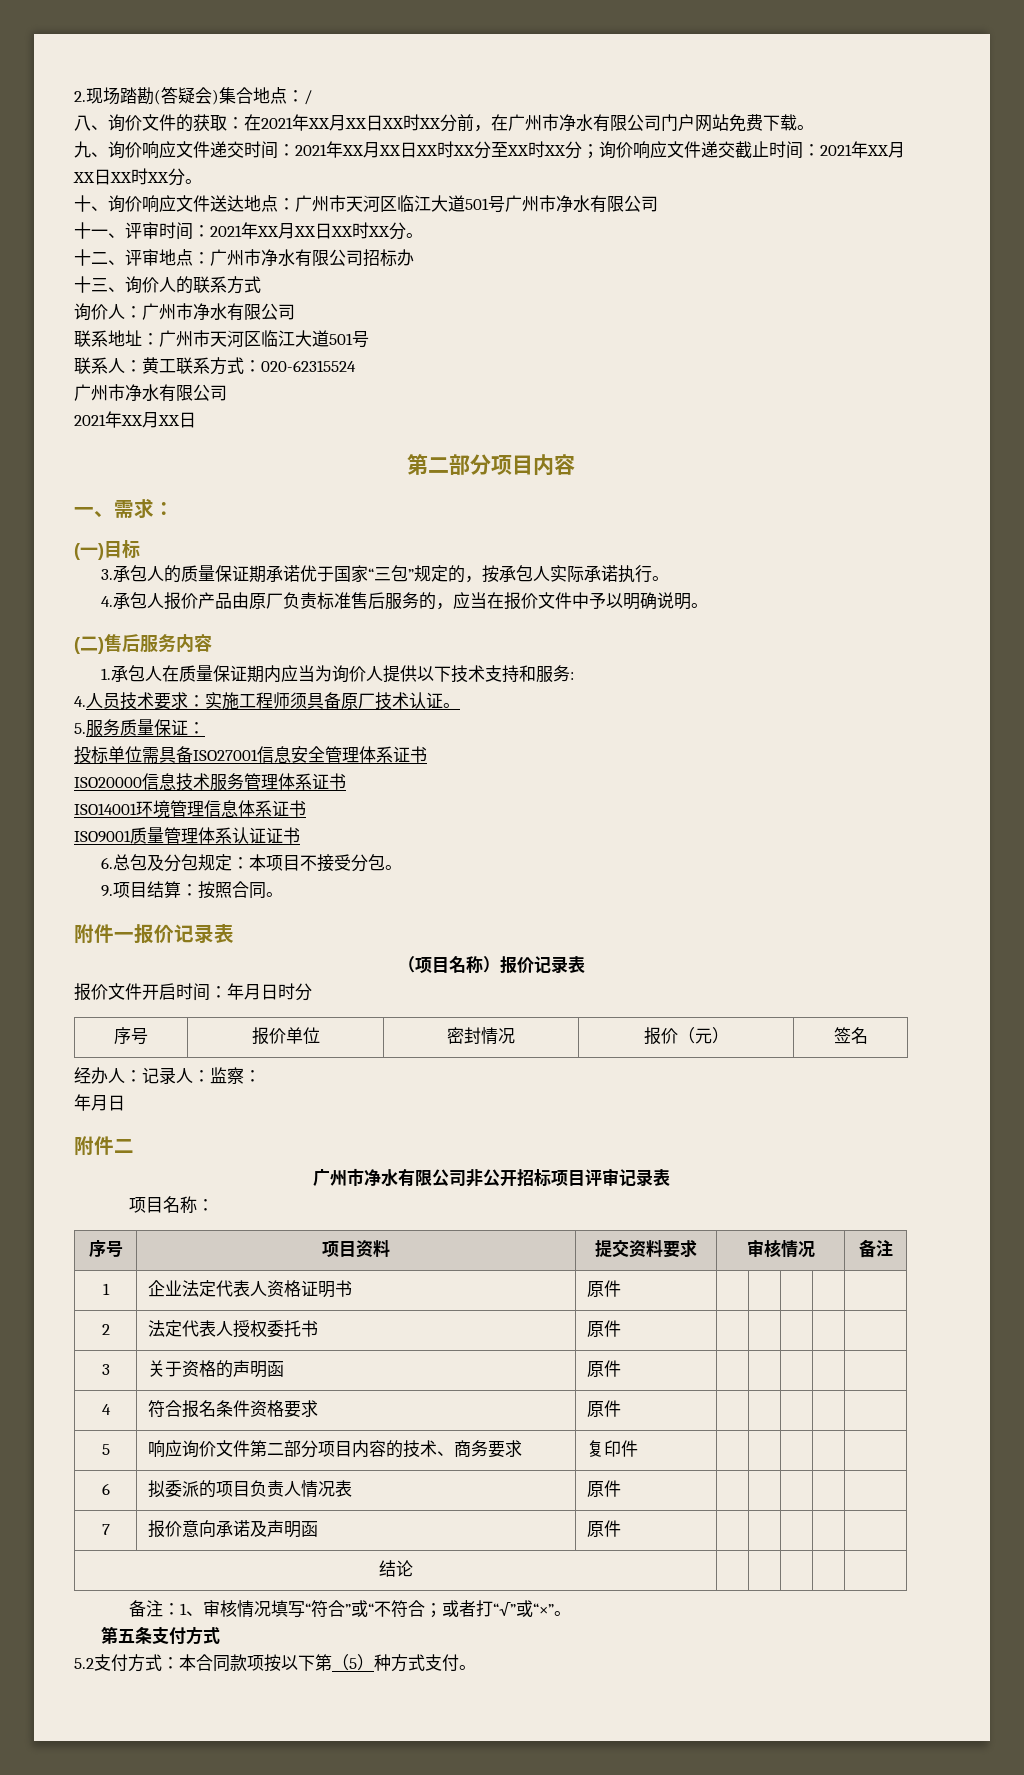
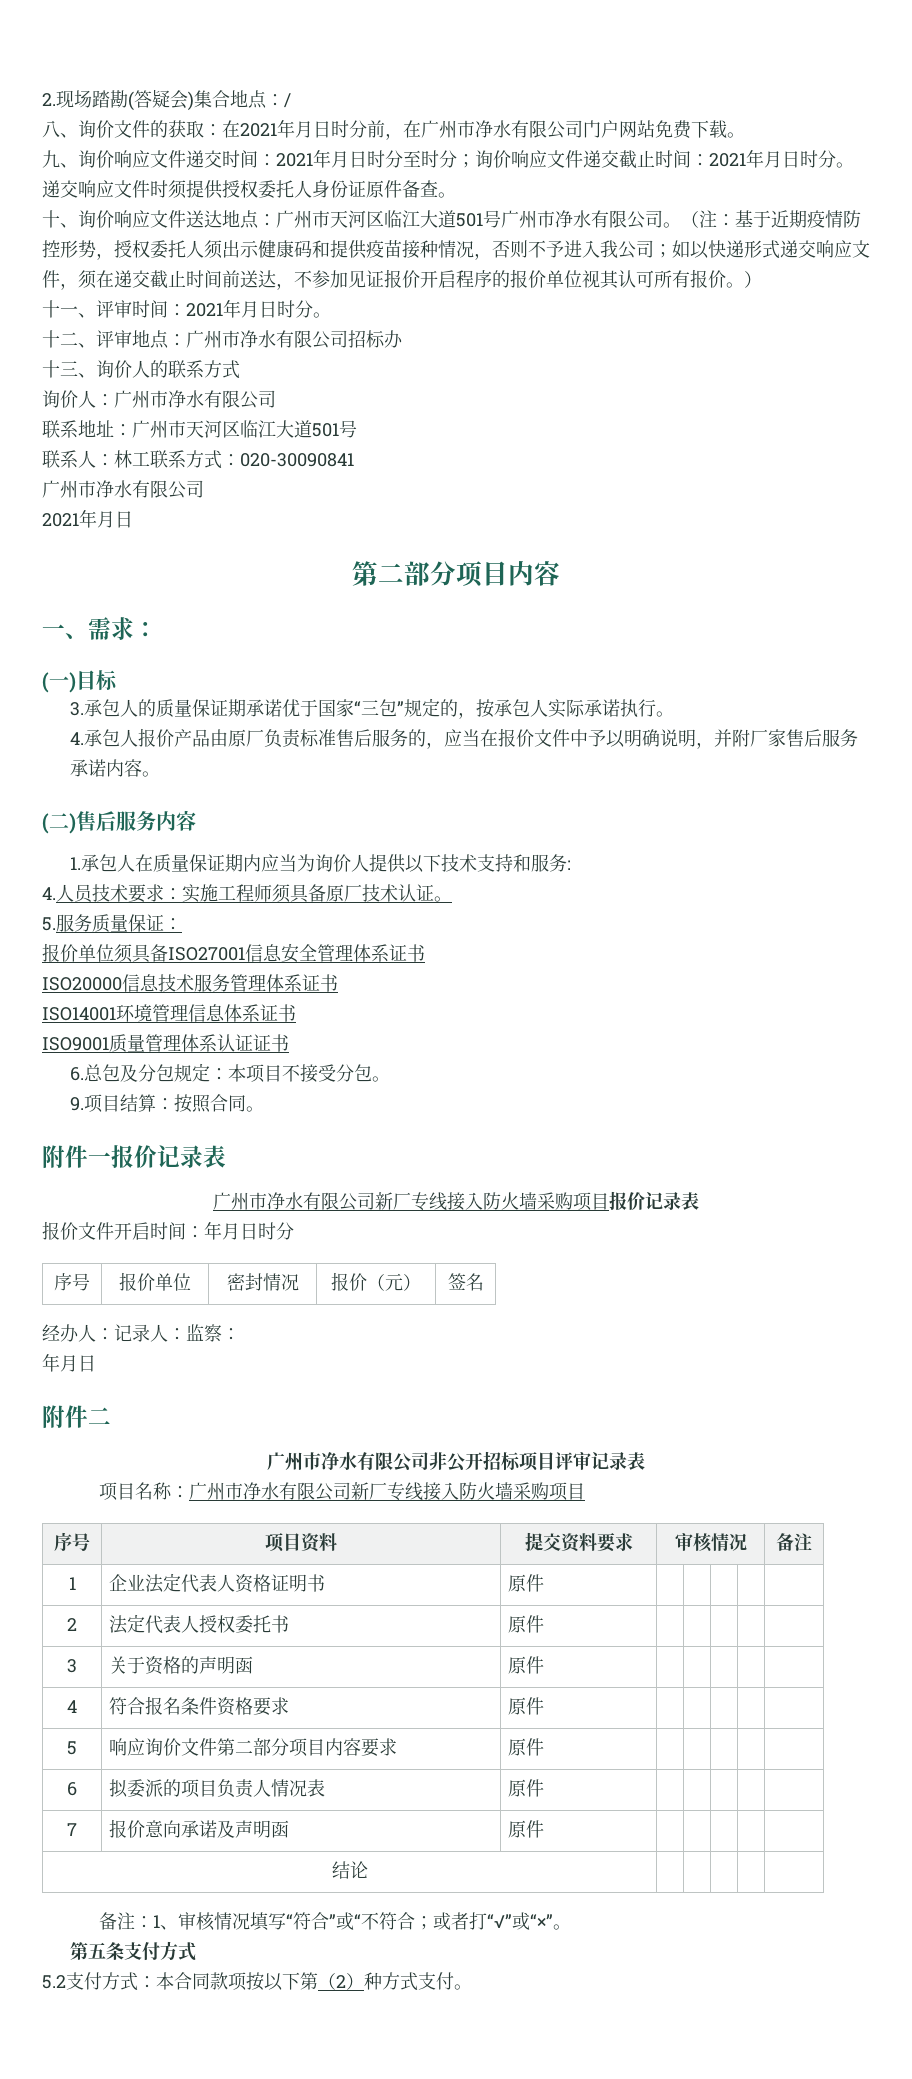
[308,114,441,131] XX月XX日XX时XX -> [295,120,349,138] 月日时
[342,141,566,159] XX月XX日XX时XX分至XX时XX -> [331,150,439,168] 月日时分至时
[867,142,905,158] [73,168,185,186] XX月XX日XX时XX分 -> [764,150,854,168] [42,180,438,199] 月日时分。递交响应文件时须提供授权委托人身份证原件备查
(658, 204) none -> [663,210,861,228] [42,240,870,260] [42,269,762,290] 。（注：基于近期疫情防控形势，授权委托人须出示健康码和提供疫苗接种情况，否则不予进入我公司；如以快递形式递交响应文件，须在递交截止时间前送达，不参加见证报价开启程序的报价单位视其认可所有报价。）
[257,222,390,239] XX月XX日XX时XX -> [241,300,295,318] 月日时
[142,357,159,374] 黄 -> [114,450,132,468] 林
[261,360,356,372] 020-62315524 -> [240,453,354,467] 020-30090841
[121,412,180,428] XX月XX -> [97,511,115,528] 月
(692, 601) none -> [696,729,859,749] [70,759,143,777] ，并附厂家售后服务承诺内容
[74,746,159,764] 投标单位需 -> [42,943,133,963] 报价单位须
[397,956,500,974] （项目名称） -> [213,1192,609,1211] 广州市净水有限公司新厂专线接入防火墙采购项目
(214, 1205) none -> [188,1482,585,1501] 广州市净水有限公司新厂专线接入防火墙采购项目
[385,1440,522,1458] [586,1440,621,1457] 的技术、商务要求 | 复印 -> [360,1738,397,1757] [507,1738,526,1756] 要求 | 原
[349,1658,357,1669] 5 -> [336,1975,346,1988] 2

